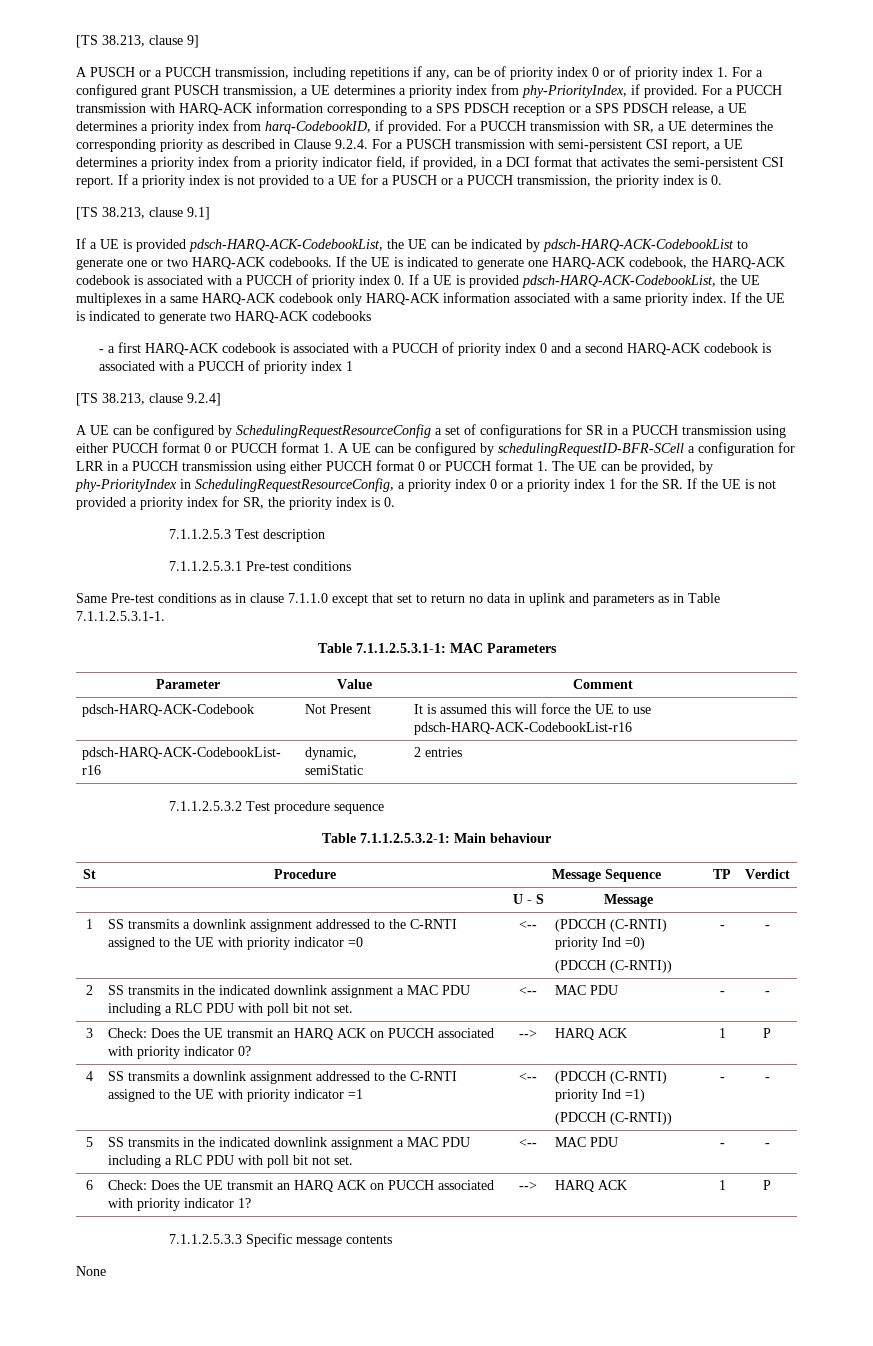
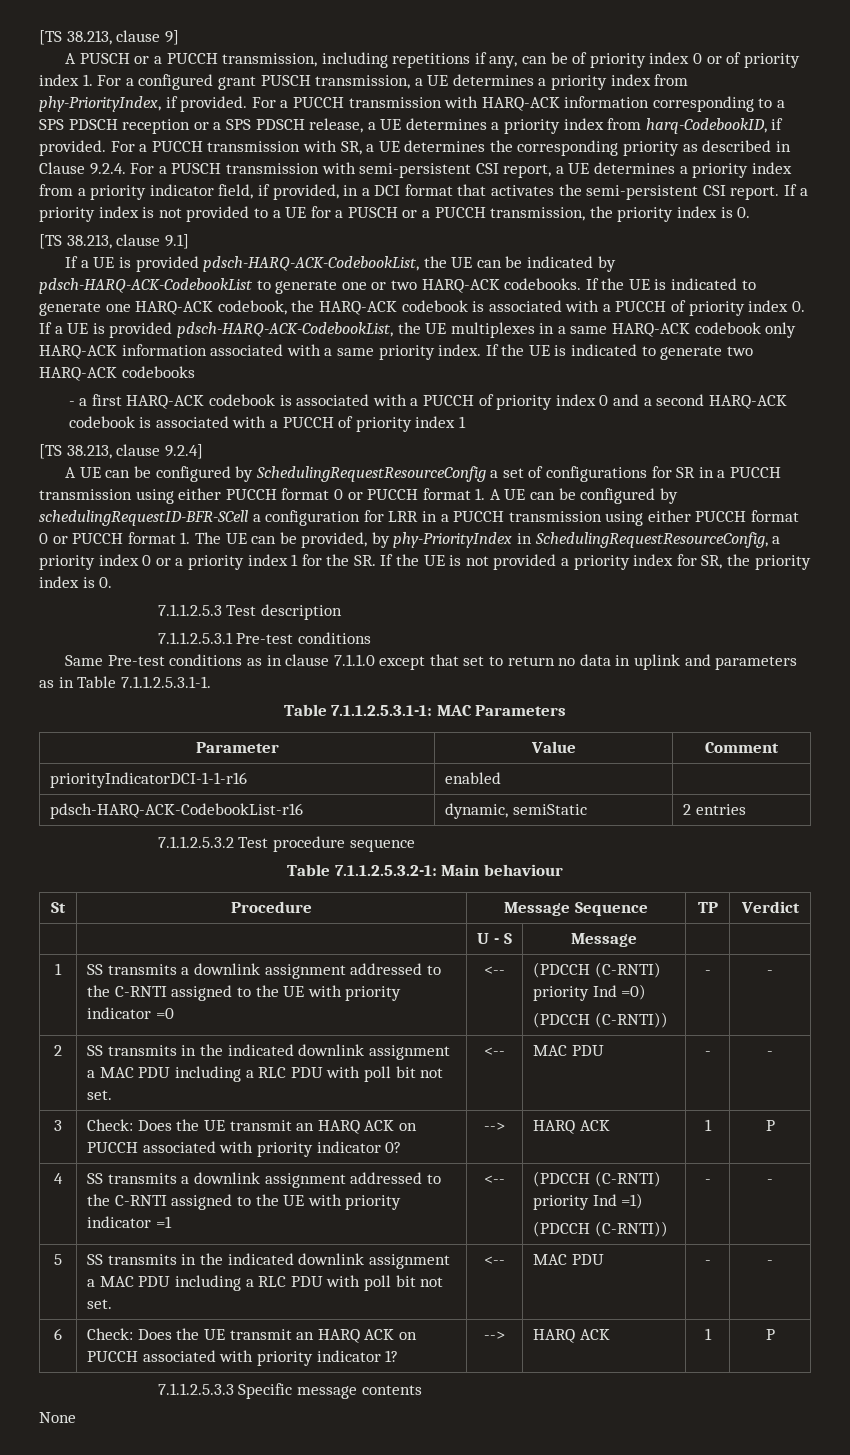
[82,704,255,717] [305,704,372,714] [414,703,652,714] [414,722,633,735] pdsch-HARQ-ACK-Codebook | Not Present | It is assumed this will force the UE to use pdsch-HARQ-ACK-CodebookList-r16 -> [50,772,248,788] [445,772,502,784] priorityIndicatorDCI-1-1-r16 | enabled |

